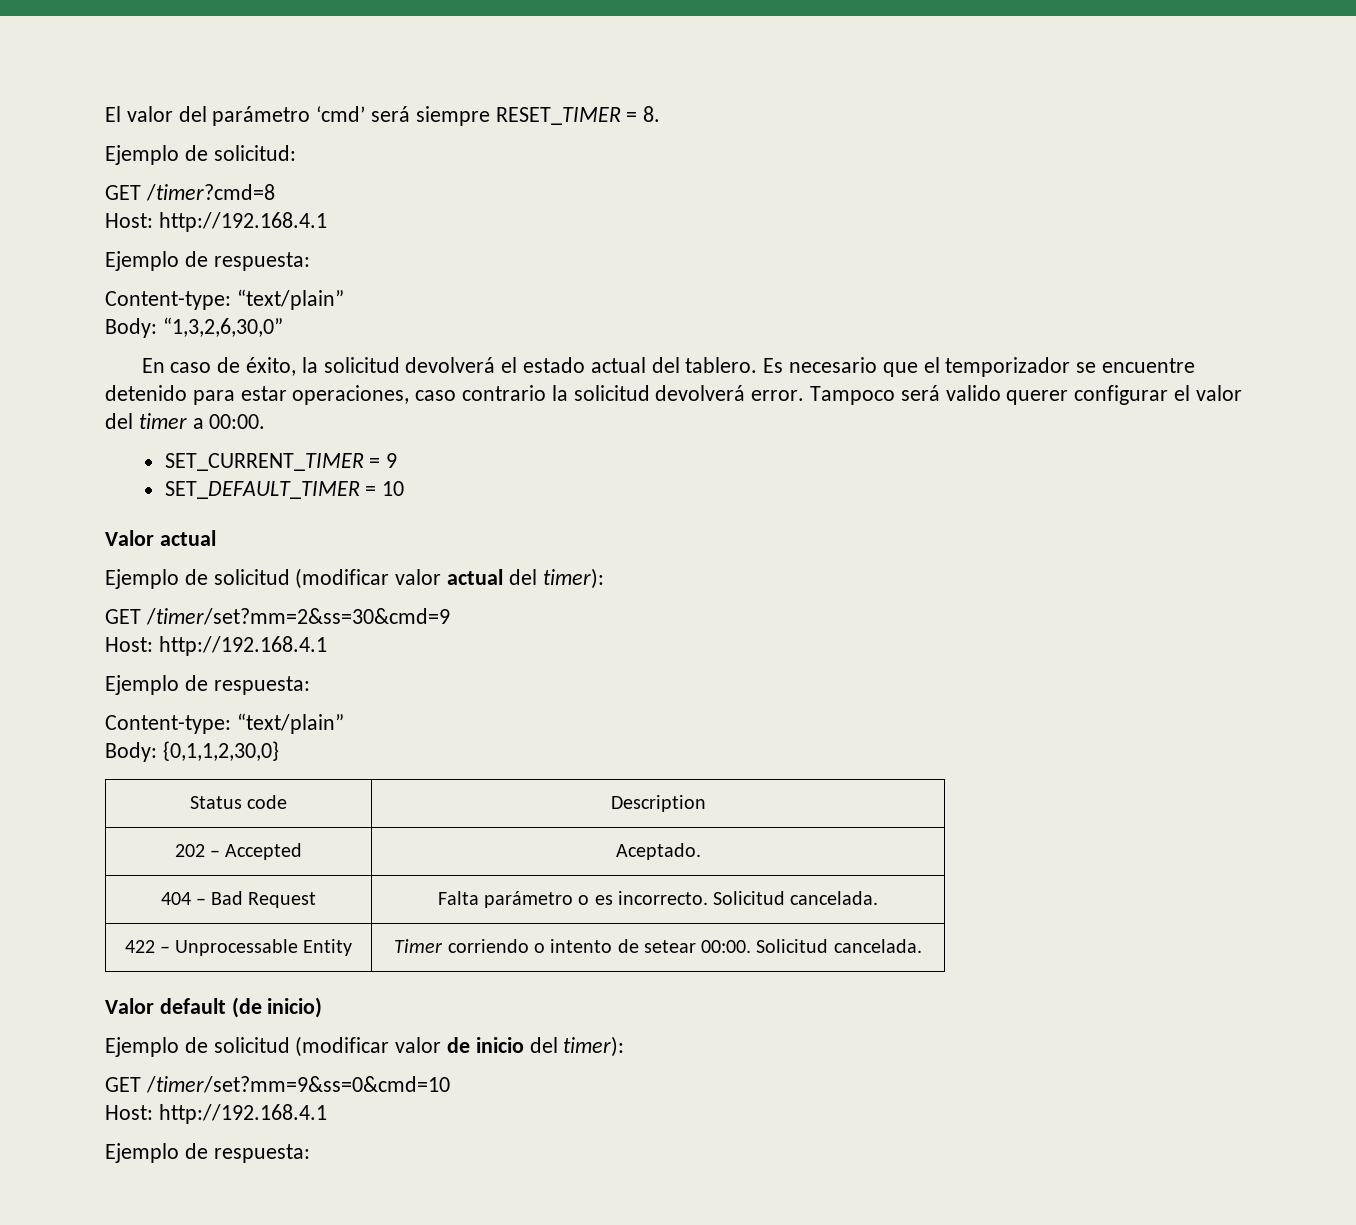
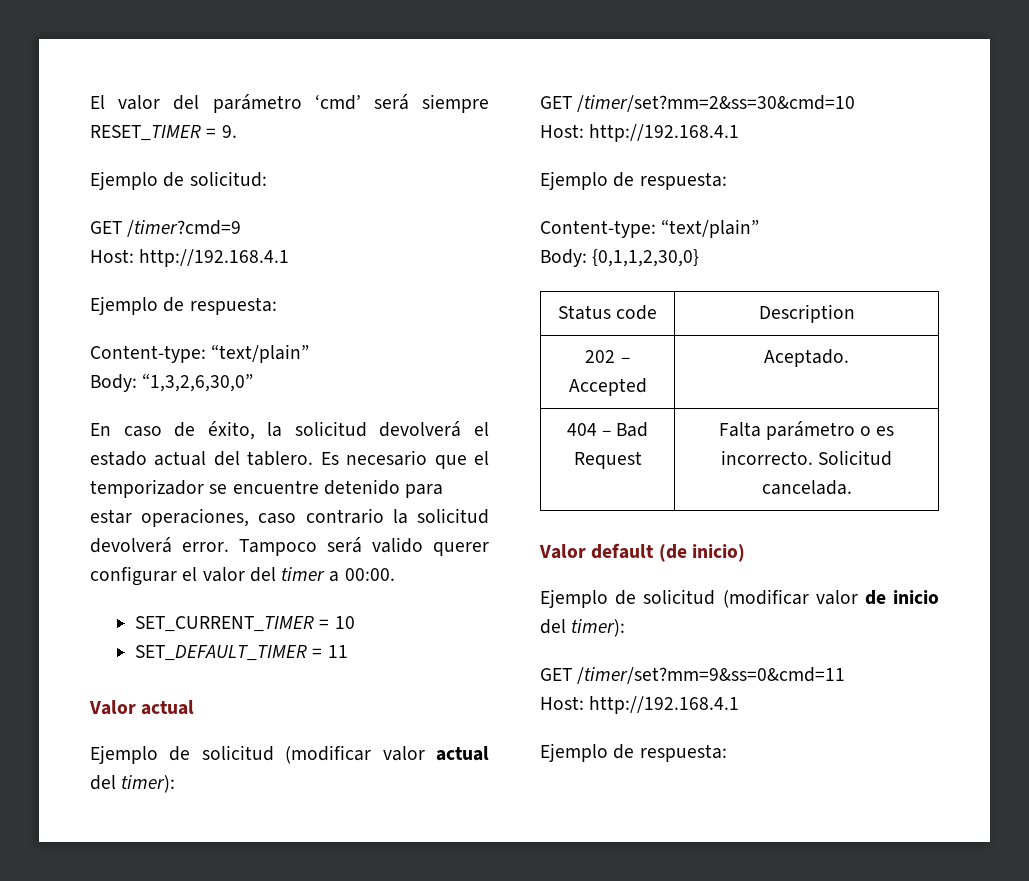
[643,106,661,122] 8. -> [221,125,237,138] 9.
[145,184,275,201] /timer?cmd=8 -> [127,220,242,237] /timer?cmd=9
[386,453,398,468] 9 -> [334,616,355,629] 10
[382,481,405,496] 10 -> [327,645,348,658] 11
[145,608,450,625] /timer/set?mm=2&ss=30&cmd=9 -> [577,95,856,112] /timer/set?mm=2&ss=30&cmd=10
[124,939,353,956] [394,939,922,953] // 422 – Unprocessable Entity | Timer corriendo o intento de setear 00:00. Solicitud cancelada. -> (852, 487) none
[145,1076,450,1093] /timer/set?mm=9&ss=0&cmd=10 -> [577,667,846,684] /timer/set?mm=9&ss=0&cmd=11

